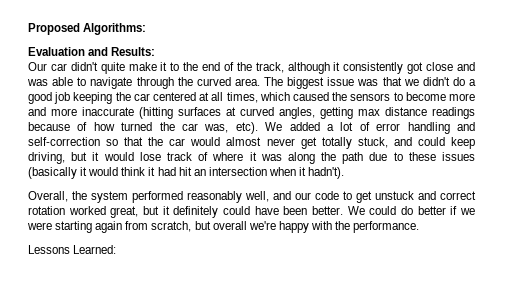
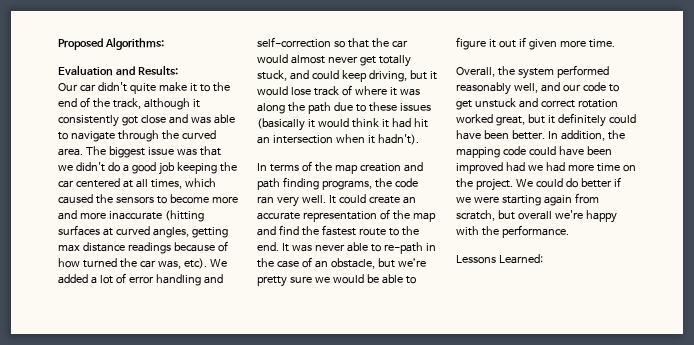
(345, 173) none -> [257,161,423,174] [257,177,418,190] [257,194,416,207] [257,209,436,222] [257,225,419,236] [257,242,436,254] [257,257,426,269] [257,274,416,287] [456,37,615,50] // In terms of the map creation and path finding programs, the code ran very well. It could create an accurate representation of the map and find the fastest route to the end. It was never able to re-path in the case of an obstacle, but we’re pretty sure we would be able to figure it out if given more time.
(343, 210) none -> [547,130,625,141] [456,146,612,158] [456,162,636,174] [456,178,513,191] In addition, the mapping code could have been improved had we had more time on the project.

